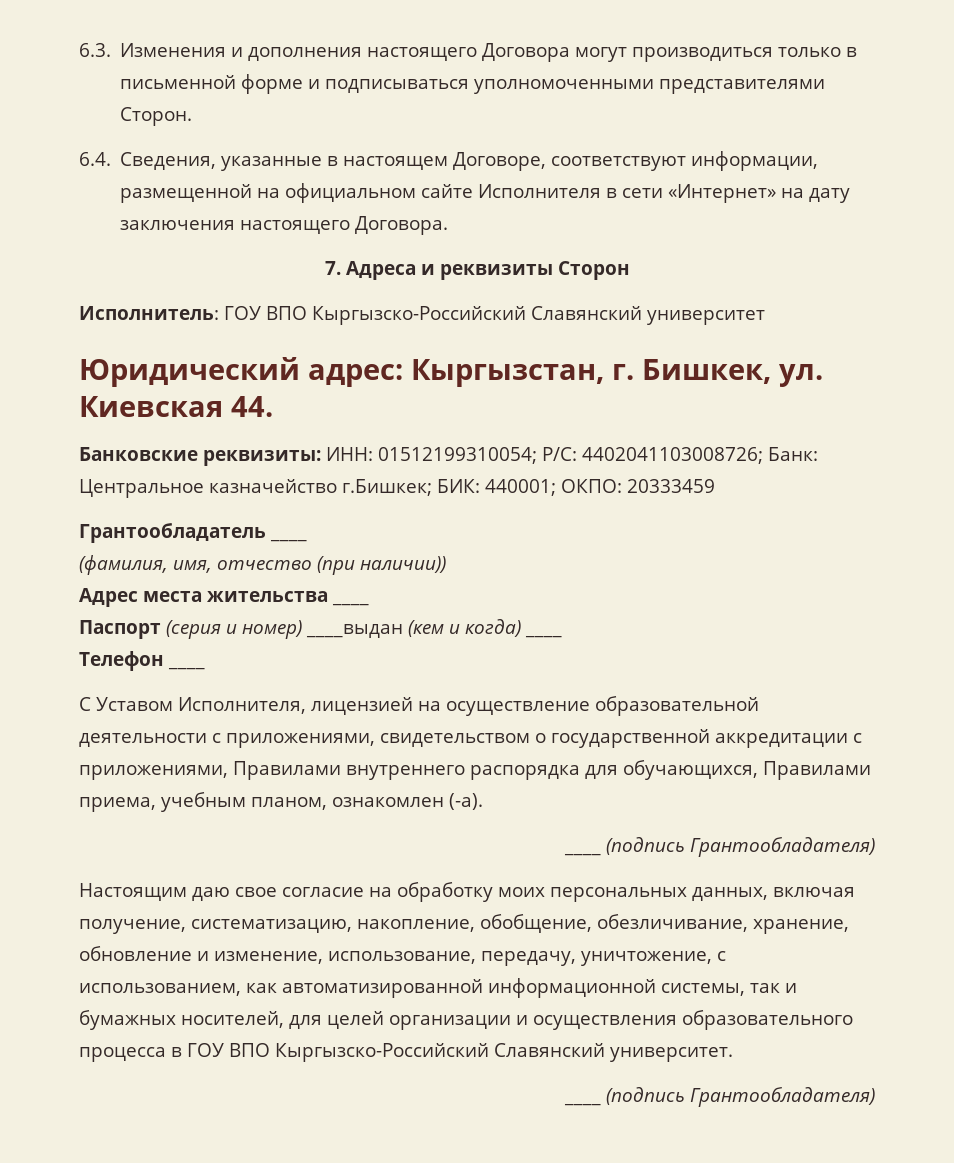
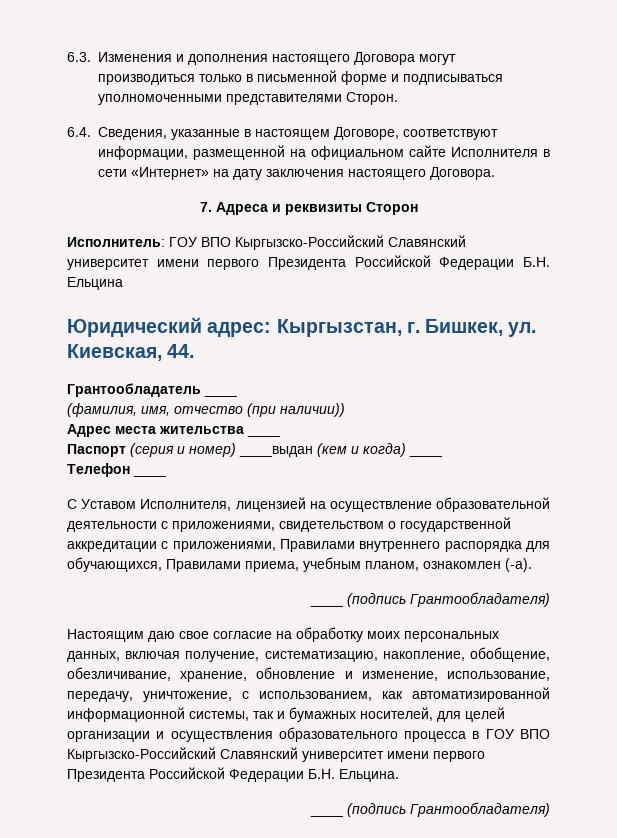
(765, 317) none -> [156,255,550,270] [67,277,123,290] имени первого Президента Российской Федерации Б.Н. Ельцина
[79,396,223,417] Киевская -> [67,344,162,361] Киевская,
[79,447,818,466] [79,479,715,498] // Банковские реквизиты: ИНН: 01512199310054; Р/С: 4402041103008726; Банк: Центральное казначейство г.Бишкек; БИК: 440001; ОКПО: 20333459 -> (195, 351) none
[610,1047,733,1062] университет. -> [302,751,485,762] [67,767,399,782] университет имени первого Президента Российской Федерации Б.Н. Ельцина.

